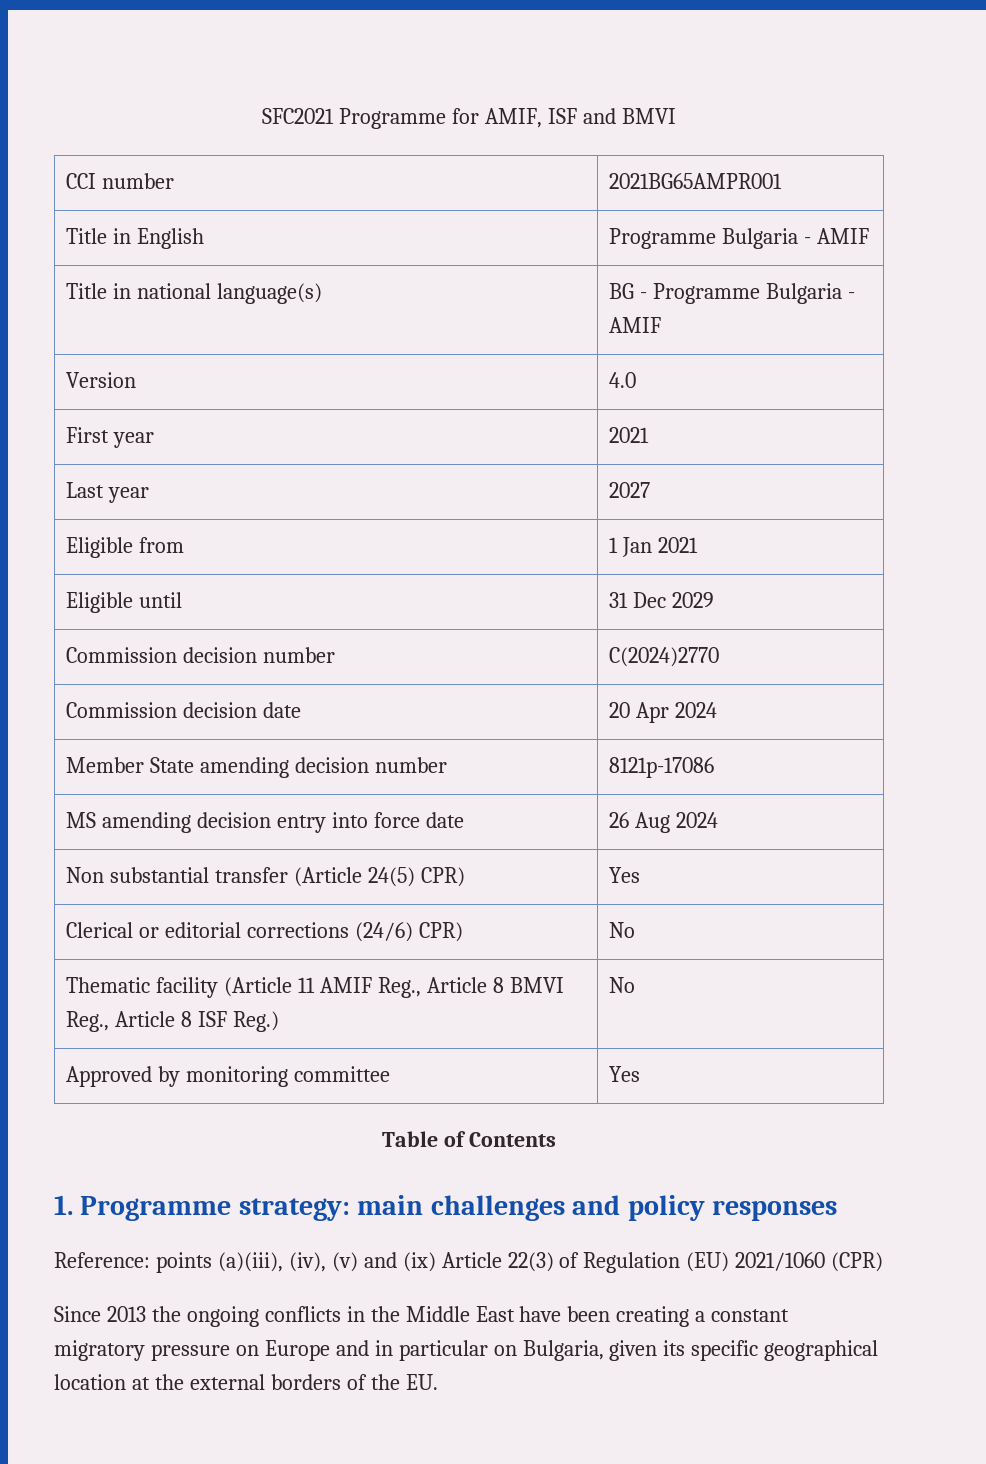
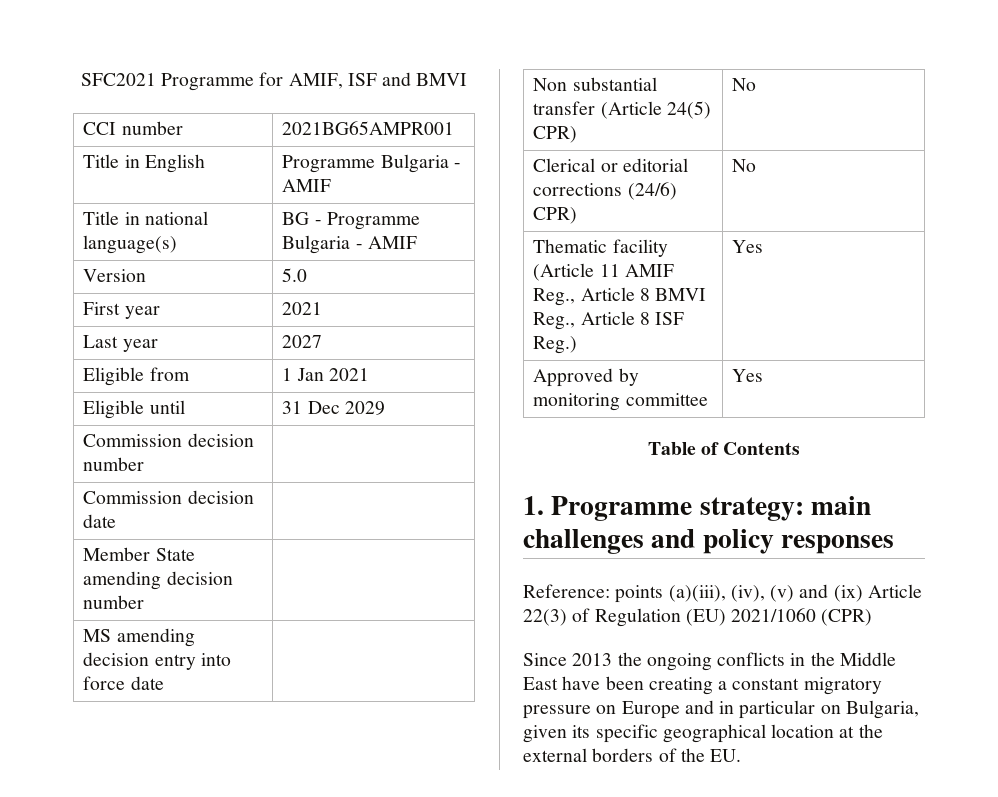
[609,372,637,388] 4.0 -> [282,268,308,282] 5.0
[609,647,720,667] C(2024)2770 -> (145, 464) none
[609,702,718,723] 20 Apr 2024 -> (117, 521) none
[609,757,715,778] 8121p-17086 -> (145, 602) none
[609,812,719,833] 26 Aug 2024 -> (164, 683) none
[609,867,641,883] Yes -> [732,78,757,91] No
[609,977,636,993] No -> [732,240,764,253] Yes

